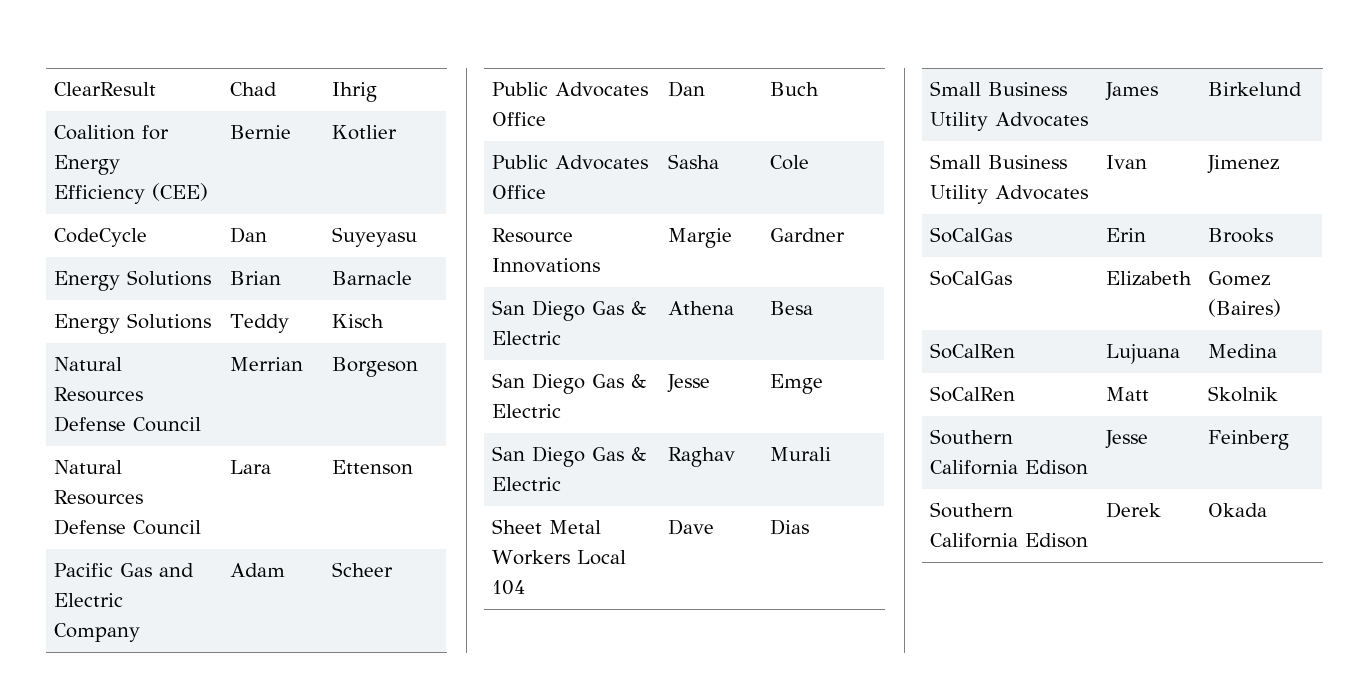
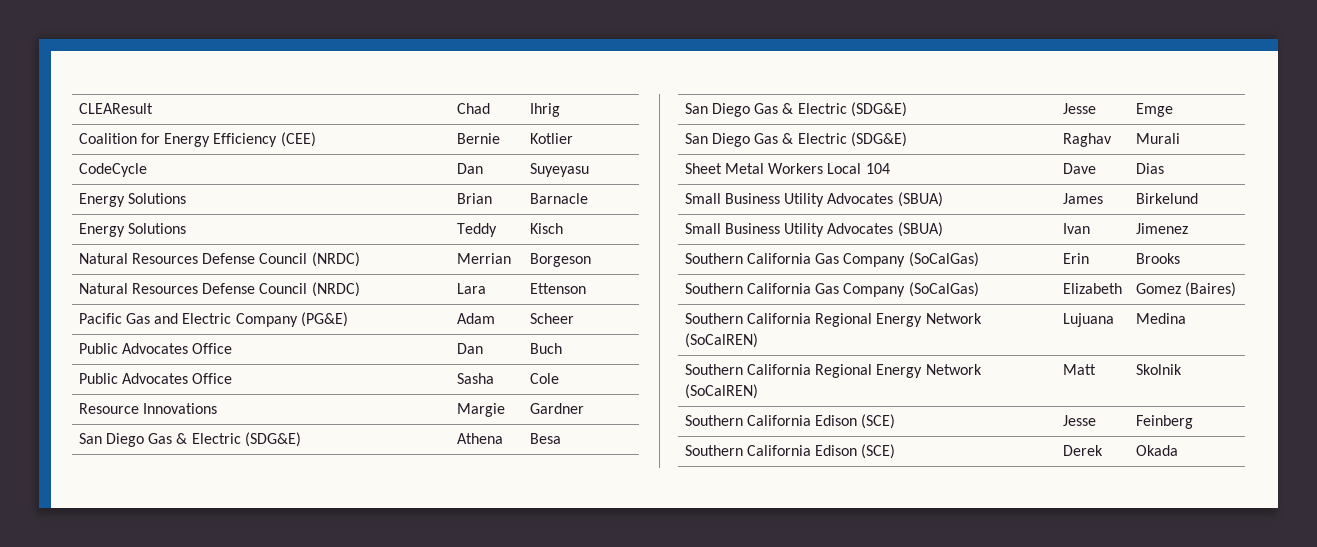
[54,82,157,96] ClearResult -> [78,103,153,114] CLEAResult
(202, 424) none -> [311,252,360,267] (NRDC)
(202, 527) none -> [311,282,360,297] (NRDC)
(141, 632) none -> [300,312,348,327] (PG&E)
(562, 338) none -> [244,432,301,447] (SDG&E)
(562, 411) none -> [850,102,907,117] (SDG&E)
(562, 484) none -> [850,132,907,147] (SDG&E)
(1089, 119) none -> [897,192,943,207] (SBUA)
(1089, 192) none -> [897,222,943,237] (SBUA)
[930,227,1013,243] [1106,228,1147,242] [1208,228,1274,243] [930,270,1013,286] [1106,271,1193,286] [1208,271,1271,286] [1208,299,1282,317] [930,343,1016,359] [1106,344,1181,364] [1208,344,1278,358] [930,386,1016,402] SoCalGas | Erin | Brooks // SoCalGas | Elizabeth | Gomez (Baires) // SoCalRen | Lujuana | Medina // SoCalRen -> [684,252,979,267] [1062,253,1089,264] [1135,253,1180,264] [684,282,979,297] [1062,283,1122,294] [1135,282,1237,297] [684,313,982,327] [684,333,758,348] [1062,313,1114,327] [1135,313,1186,324] [684,364,982,378] [684,384,758,399] Southern California Gas Company (SoCalGas) | Erin | Brooks // Southern California Gas Company (SoCalGas) | Elizabeth | Gomez (Baires) // Southern California Regional Energy Network (SoCalREN) | Lujuana | Medina // Southern California Regional Energy Network (SoCalREN)
(1089, 467) none -> [861,414,896,429] (SCE)
(1089, 540) none -> [861,444,896,459] (SCE)

